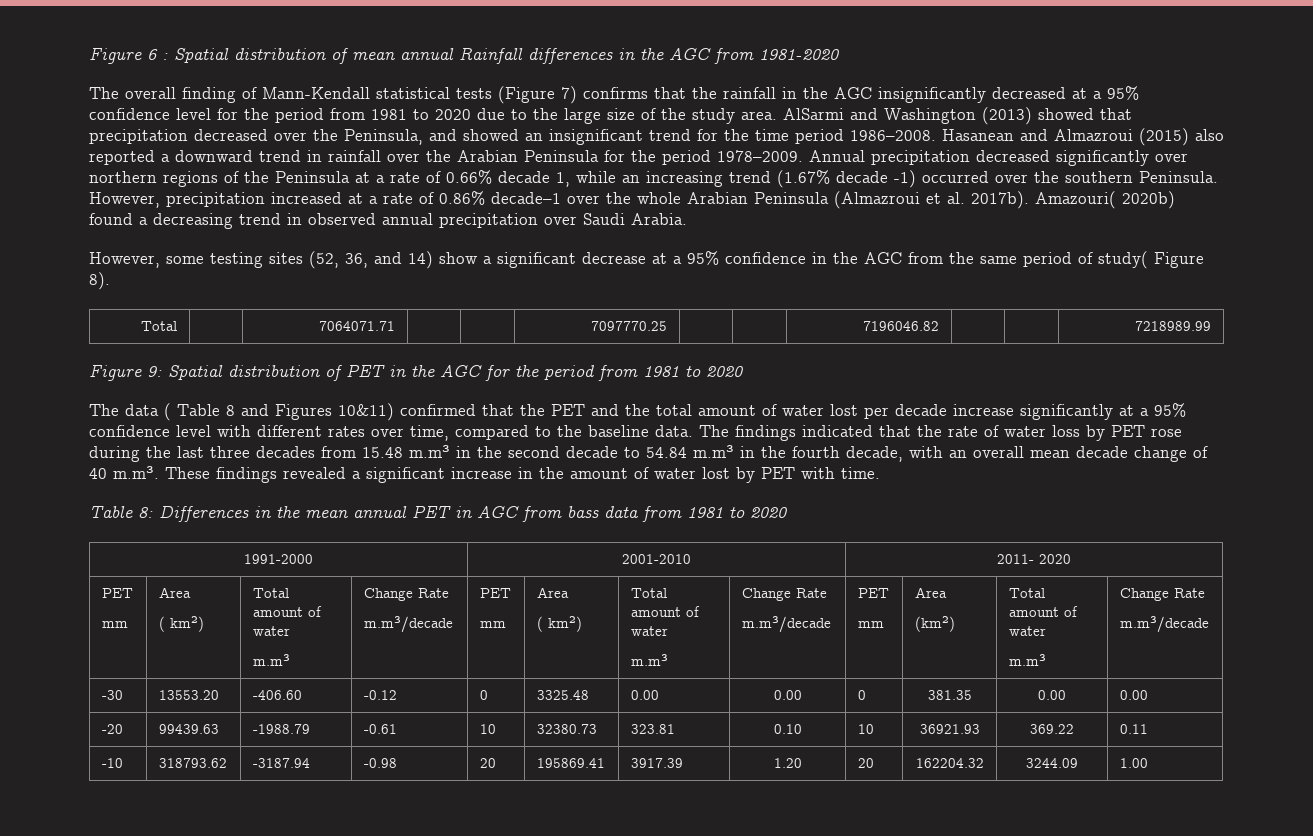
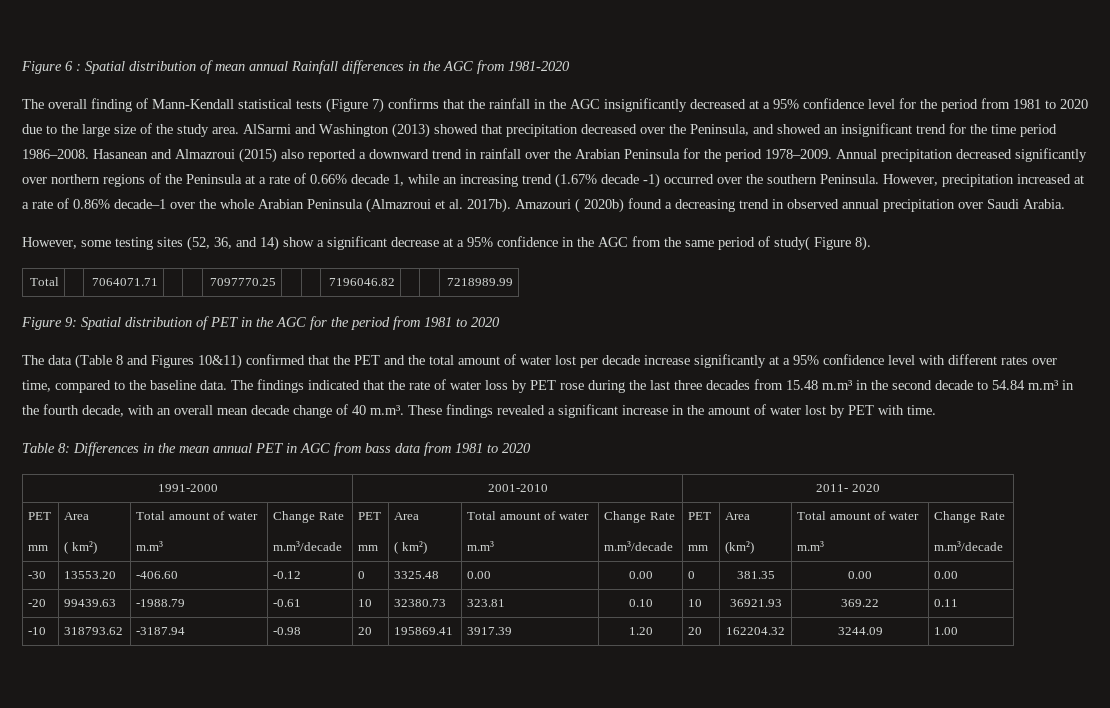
[1035,191,1116,209] Amazouri( -> [515,198,580,213] Amazouri (
[164,403,220,421] ( Table -> [75,354,112,369] (Table

